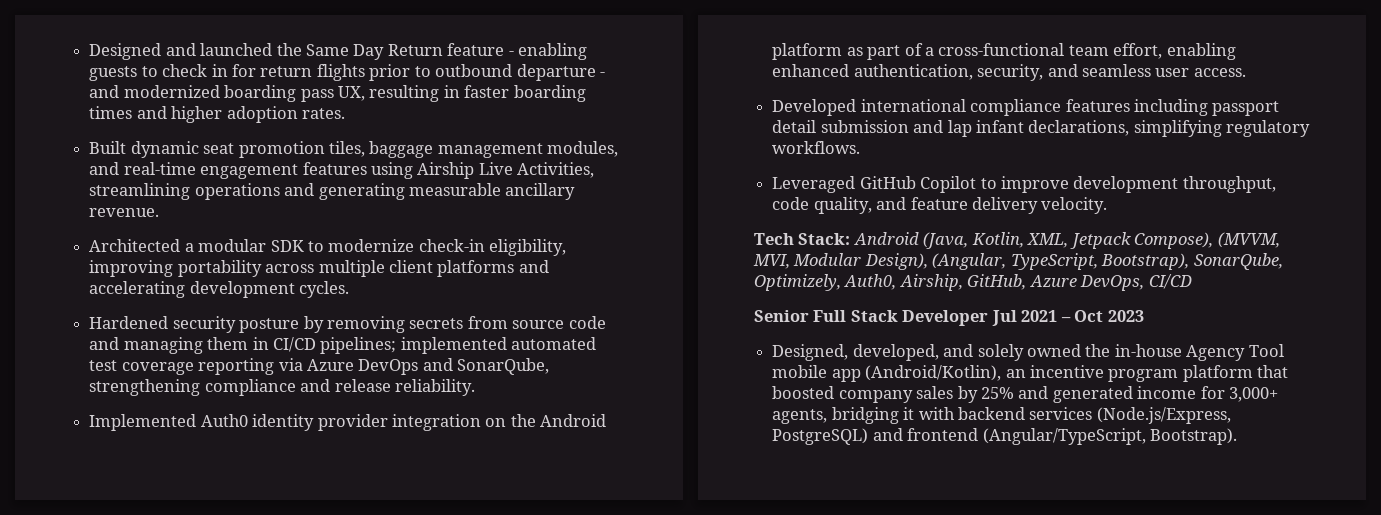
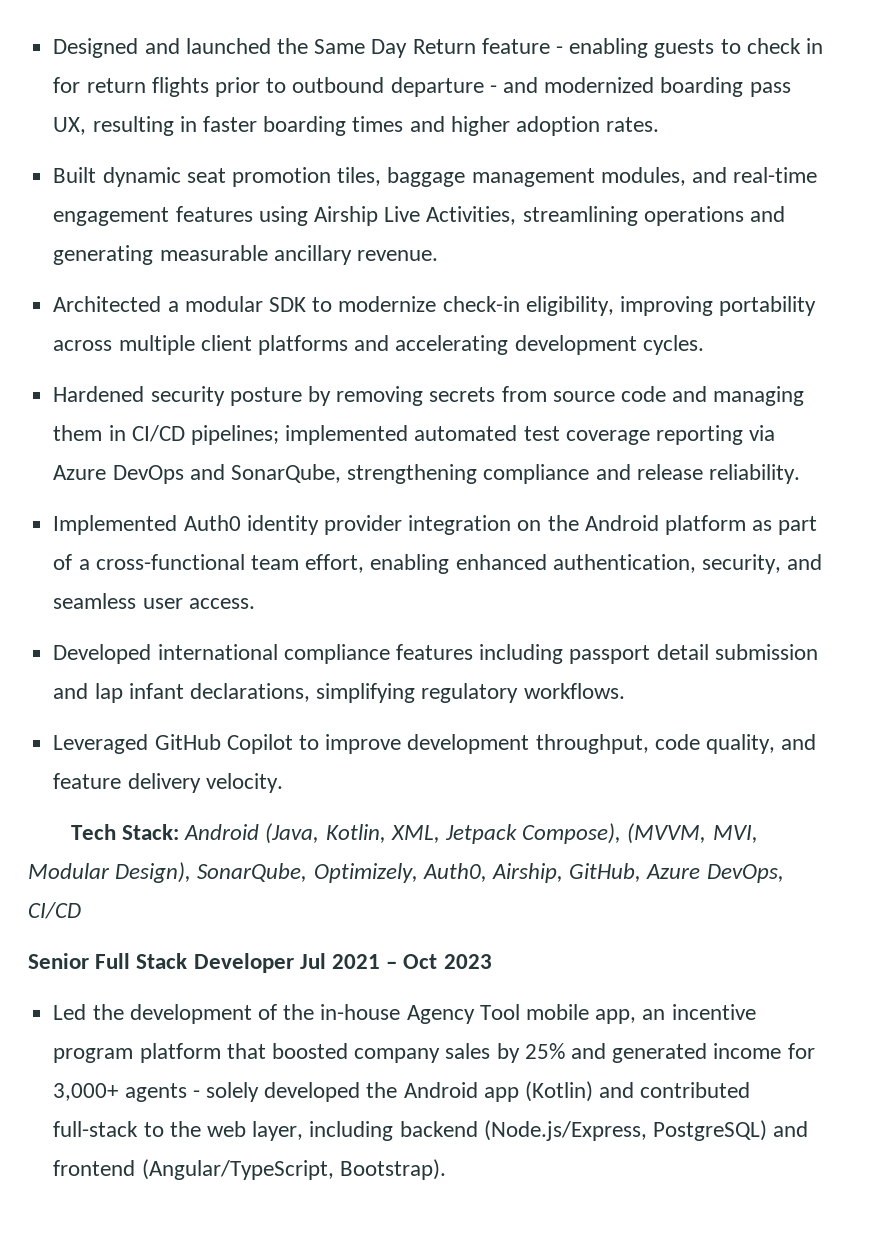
[932,253,1190,270] (Angular, TypeScript, Bootstrap), -> (192, 872) none
[772,344,1081,361] Designed, developed, and solely owned -> [53,1004,277,1024] Led the development of
[831,365,1002,382] app (Android/Kotlin), -> [595,1009,637,1024] app,
[772,407,1093,424] agents, bridging it with backend services -> [124,1081,751,1102] [53,1121,478,1141] agents - solely developed the Android app (Kotlin) and contributed full-stack to the web layer, including backend

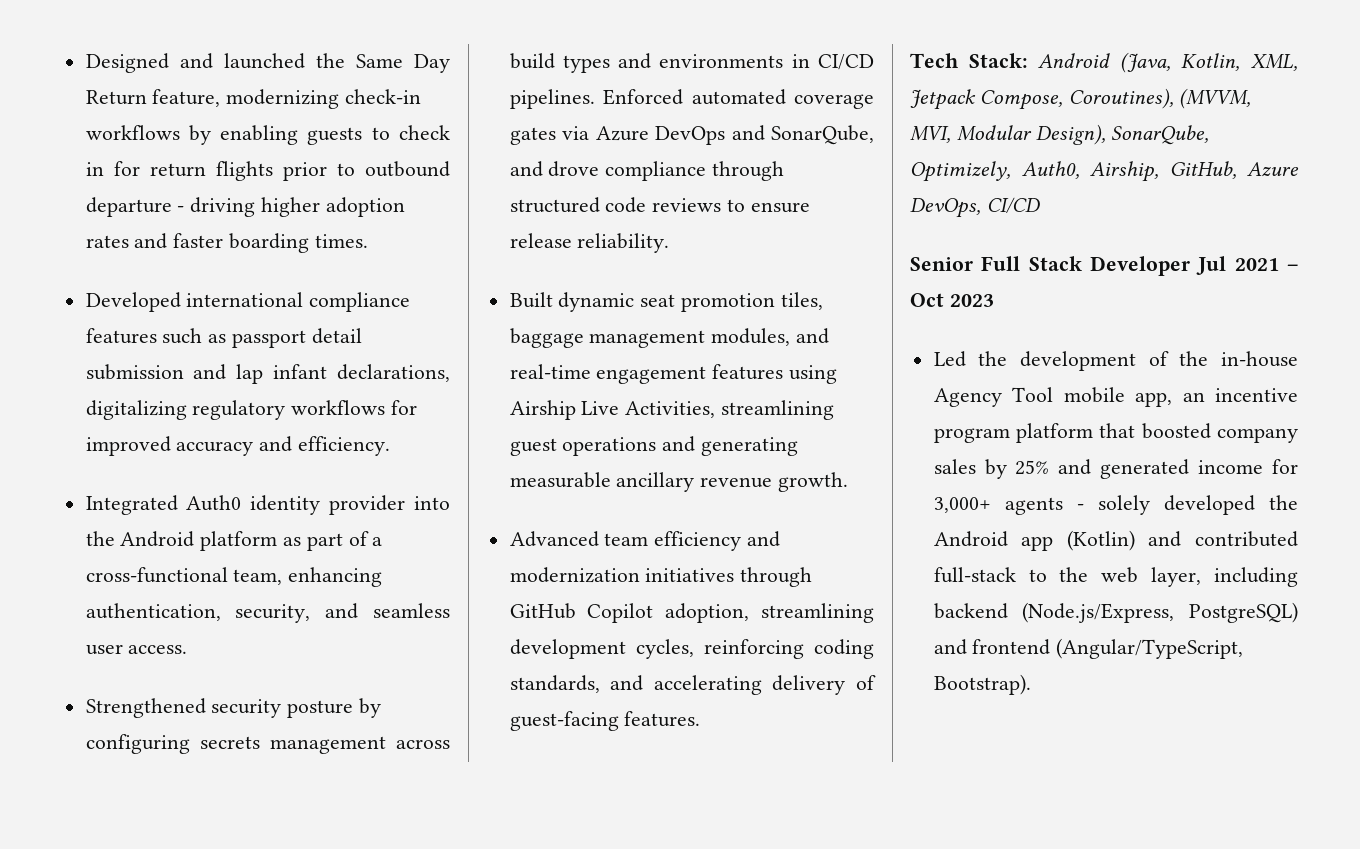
[481,38,563,54] feature - -> [152,89,422,109] [85,125,211,145] feature, modernizing check-in workflows by
[502,77,791,97] [53,116,660,136] and modernized boarding pass UX, resulting in faster boarding times and higher adoption rates. -> [190,197,405,217] [85,233,368,253] [85,292,411,312] [85,328,362,348] [85,364,450,384] [85,400,418,420] [85,436,391,456] [85,495,450,515] [85,531,383,551] [85,567,383,587] [85,603,451,623] [85,644,188,655] [85,698,382,718] [85,734,450,754] [509,53,874,73] [509,89,874,109] [509,125,874,145] [509,161,785,181] [509,197,810,213] [509,233,670,253] driving higher adoption rates and faster boarding times. // Developed international compliance features such as passport detail submission and lap infant declarations, digitalizing regulatory workflows for improved accuracy and efficiency. // Integrated Auth0 identity provider into the Android platform as part of a cross-functional team, enhancing authentication, security, and seamless user access. // Strengthened security posture by configuring secrets management across build types and environments in CI/CD pipelines. Enforced automated coverage gates via Azure DevOps and SonarQube, and drove compliance through structured code reviews to ensure release reliability.
(638, 216) none -> [509,438,557,456] guest
[356,250,438,261] [53,296,817,316] [53,335,704,355] [53,386,805,406] [53,425,776,445] [53,464,800,484] [53,515,818,535] [53,554,823,574] [53,593,255,609] [53,644,818,664] [53,683,625,703] [53,734,817,754] [53,773,283,793] revenue. // Architected a modular SDK to modernize check-in eligibility, improving portability across multiple client platforms and accelerating development cycles. // Hardened security posture by removing secrets from source code and managing them in CI/CD pipelines; implemented automated test coverage reporting via Azure DevOps and SonarQube, strengthening compliance and release reliability. // Implemented Auth0 identity provider integration on the Android platform as part of a cross-functional team effort, enabling enhanced authentication, security, and seamless user access. // Developed international compliance features including passport detail submission and lap infant declarations, simplifying regulatory workflows. // Leveraged GitHub Copilot to improve development throughput, code quality, and feature delivery velocity. -> [700,472,849,492] [509,531,781,551] [509,567,813,587] [509,603,874,623] [509,639,874,659] [509,675,876,695] [509,711,701,731] revenue growth. // Advanced team efficiency and modernization initiatives through GitHub Copilot adoption, streamlining development cycles, reinforcing coding standards, and accelerating delivery of guest-facing features.
[522,823,622,844] Compose), -> [979,88,1174,110] Compose, Coroutines),

